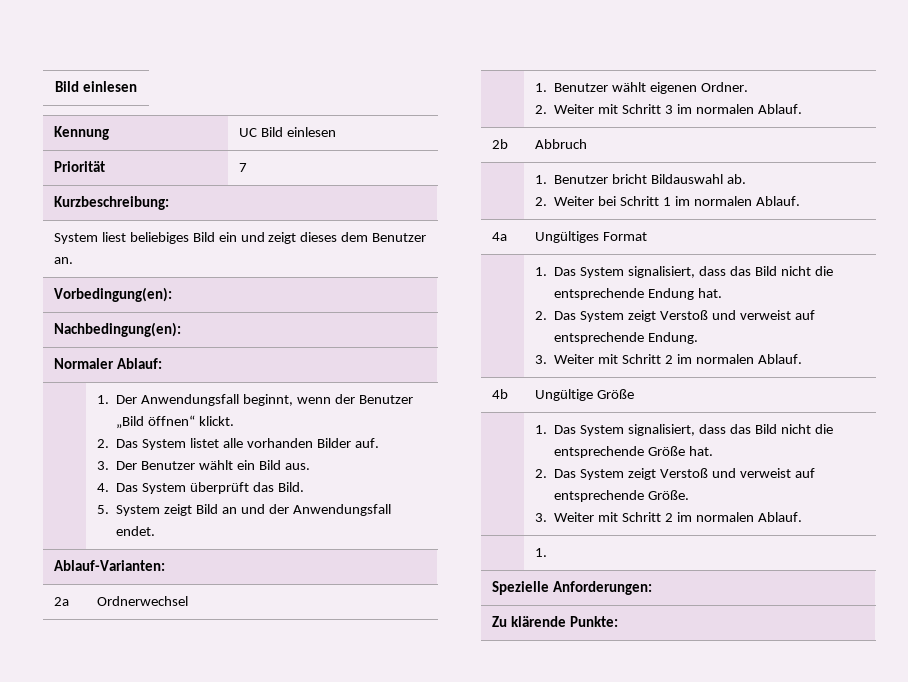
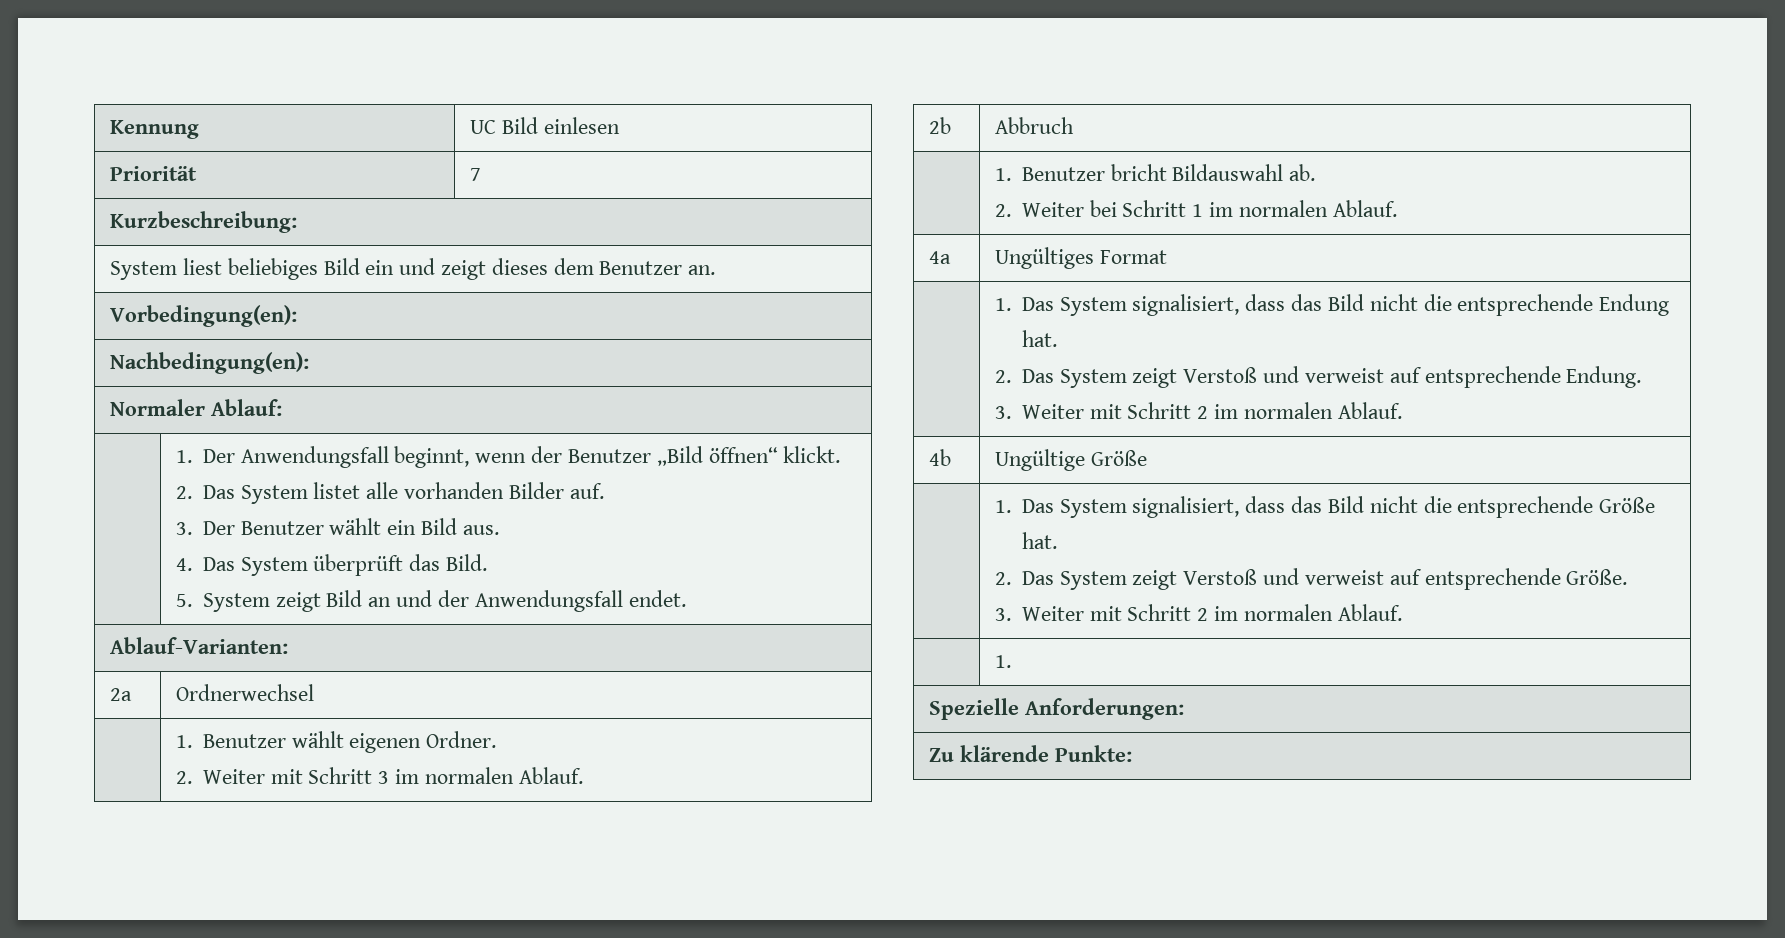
[55,81,137,92] Bild einlesen // -> (110, 129) none

